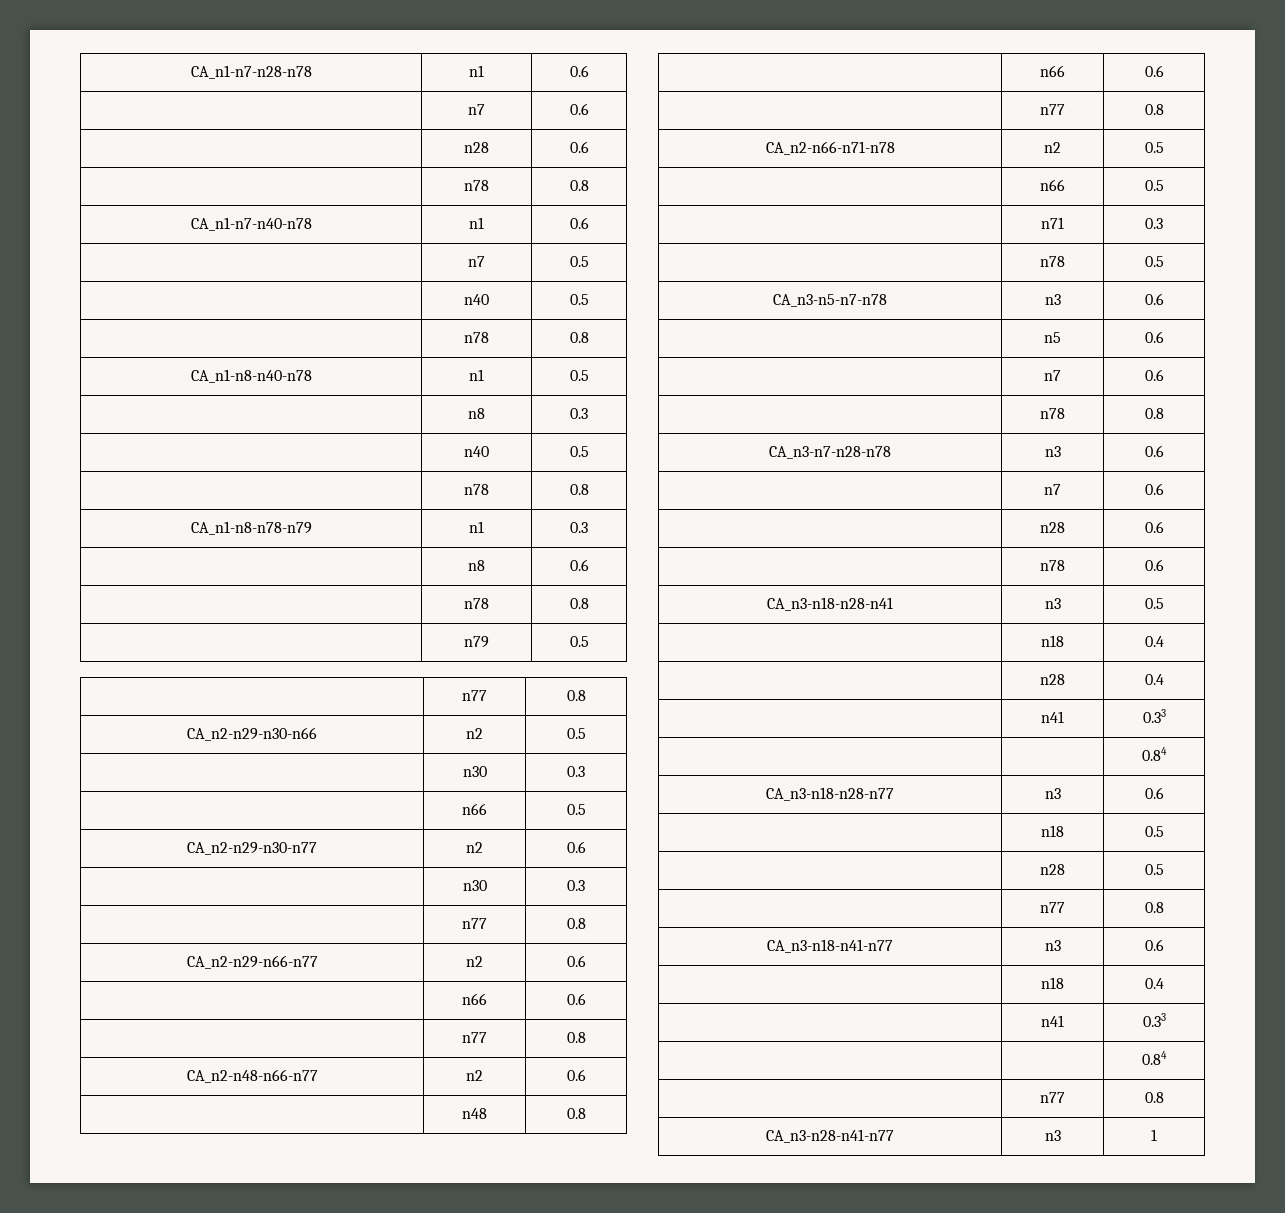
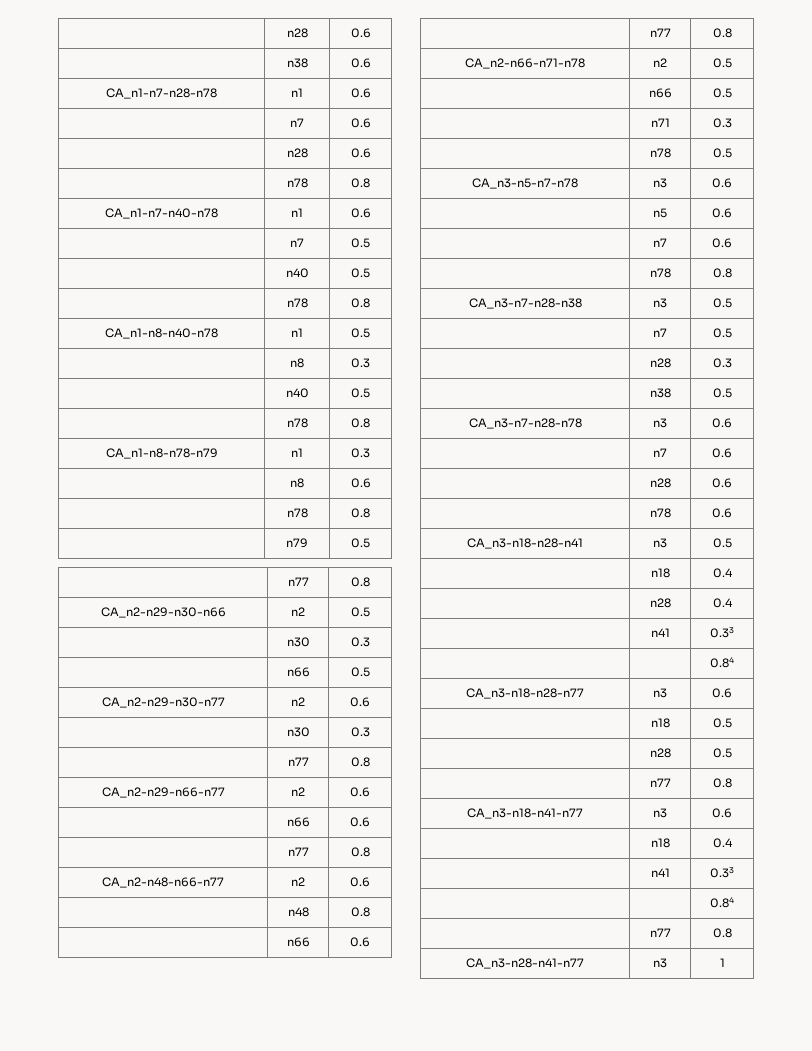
(190, 72) none -> [286,28,308,38] [350,28,371,38] [286,58,308,68] [350,58,371,68] | n28 | 0.6 // | n38 | 0.6 //
(1164, 413) none -> [468,298,582,309] [653,298,667,308] [712,298,732,308] [653,328,667,337] [712,328,732,338] [649,358,671,368] [712,358,732,368] [649,388,671,398] [712,388,732,398] // CA_n3-n7-n28-n38 | n3 | 0.5 // | n7 | 0.5 // | n28 | 0.3 // | n38 | 0.5

